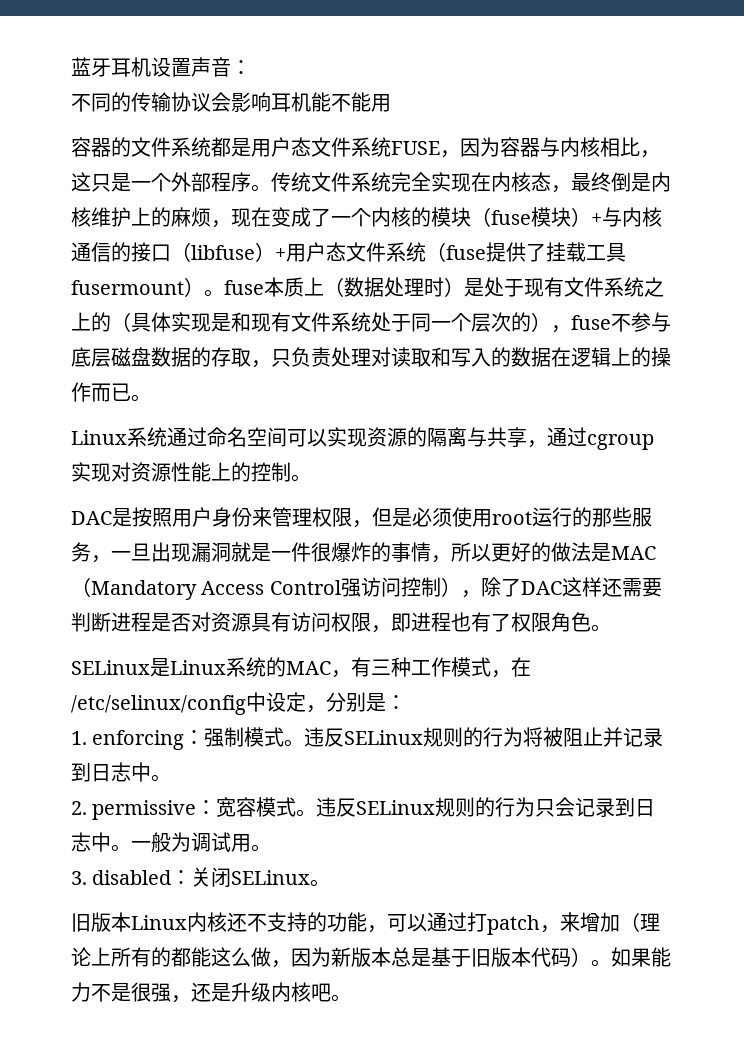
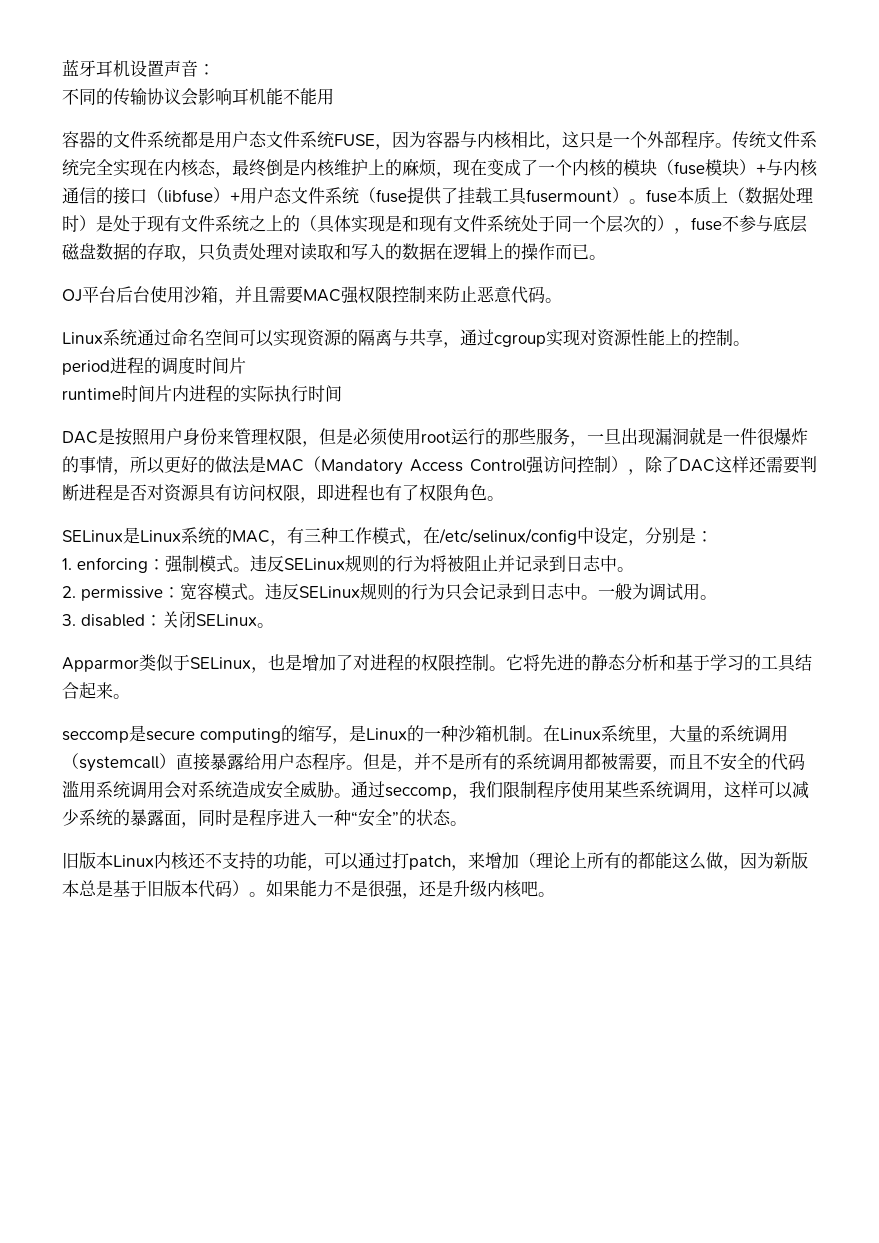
(151, 398) none -> [62,286,562,305] // OJ平台后台使用沙箱，并且需要MAC强权限控制来防止恶意代码。
(311, 478) none -> [62,357,246,375] [62,385,342,403] // period进程的调度时间片 // runtime时间片内进程的实际执行时间
(331, 883) none -> [62,654,812,673] [62,682,130,699] [62,725,788,744] [62,753,805,772] [62,780,809,800] [62,809,467,828] // Apparmor类似于SELinux，也是增加了对进程的权限控制。它将先进的静态分析和基于学习的工具结合起来。 // seccomp是secure computing的缩写，是Linux的一种沙箱机制。在Linux系统里，大量的系统调用（systemcall）直接暴露给用户态程序。但是，并不是所有的系统调用都被需要，而且不安全的代码滥用系统调用会对系统造成安全威胁。通过seccomp，我们限制程序使用某些系统调用，这样可以减少系统的暴露面，同时是程序进入一种“安全”的状态。

